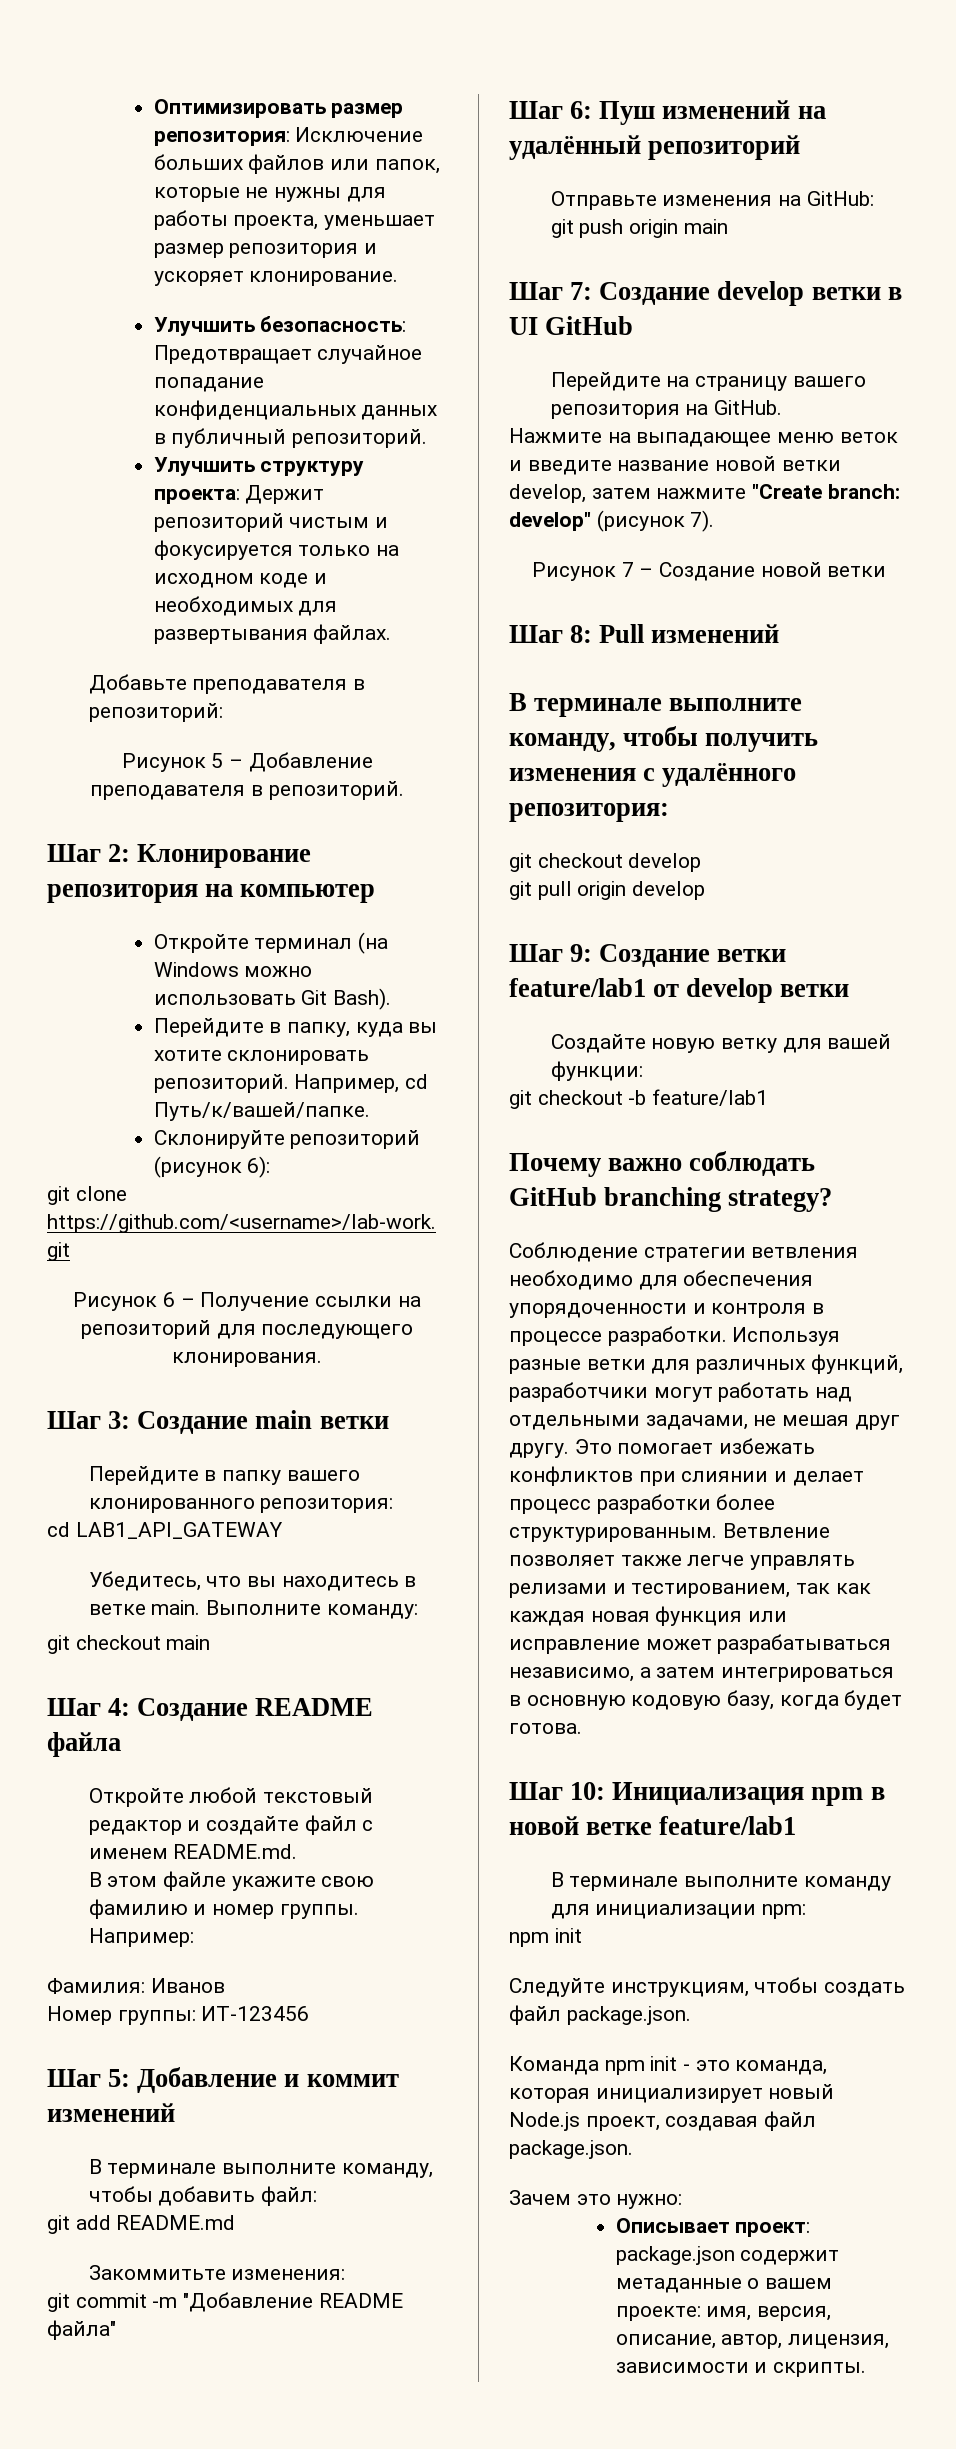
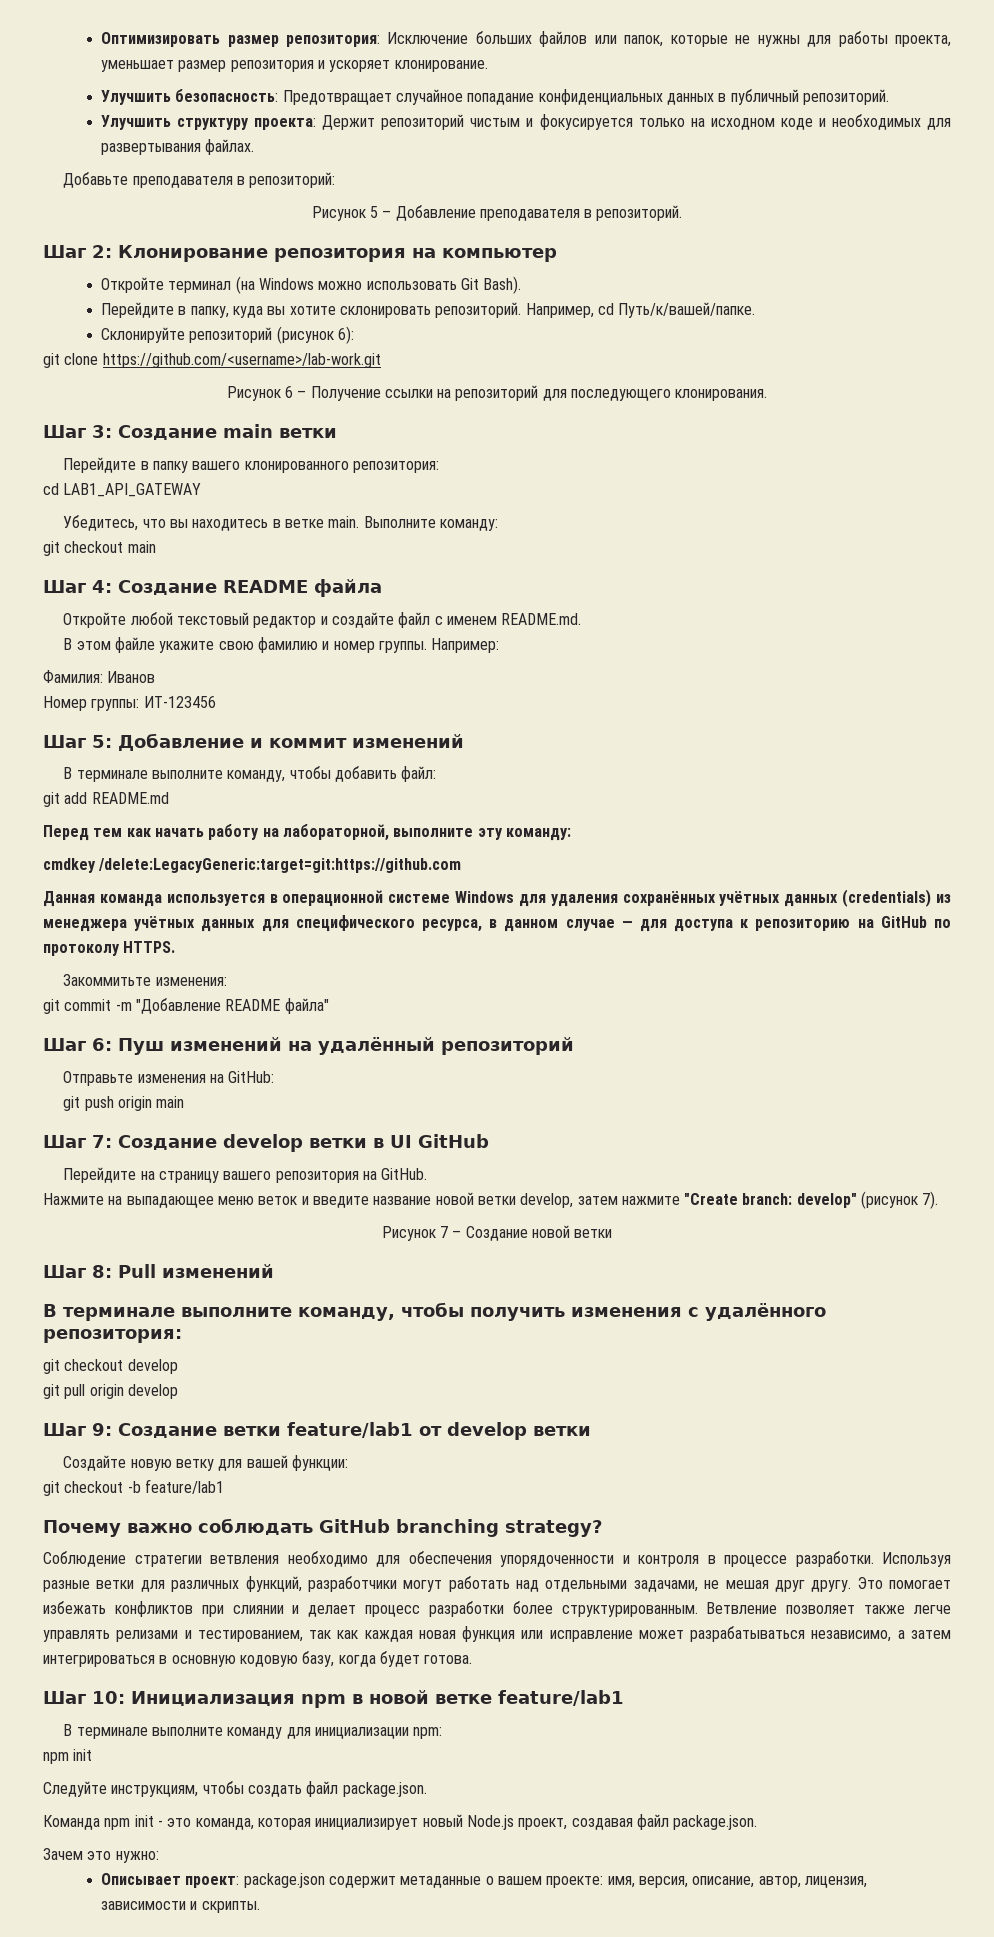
(236, 2222) none -> [43,824,571,841] [43,858,462,873] [43,889,951,907] [43,915,951,932] [43,941,176,956] // Перед тем как начать работу на лабораторной, выполните эту команду: // cmdkey /delete:LegacyGeneric:target=git:https://github.com // Данная команда используется в операционной системе Windows для удаления сохранённых учётных данных (credentials) из менеджера учётных данных для специфического ресурса, в данном случае — для доступа к репозиторию на GitHub по протоколу HTTPS.

